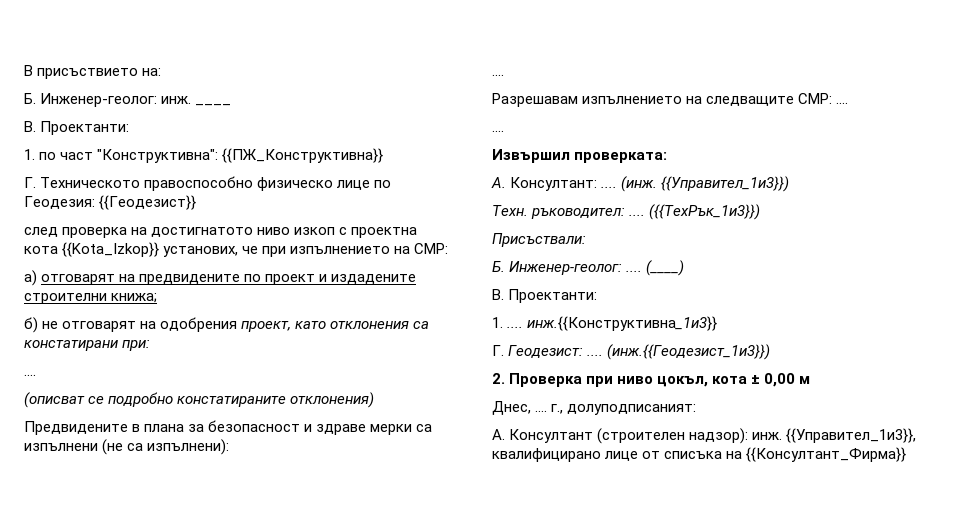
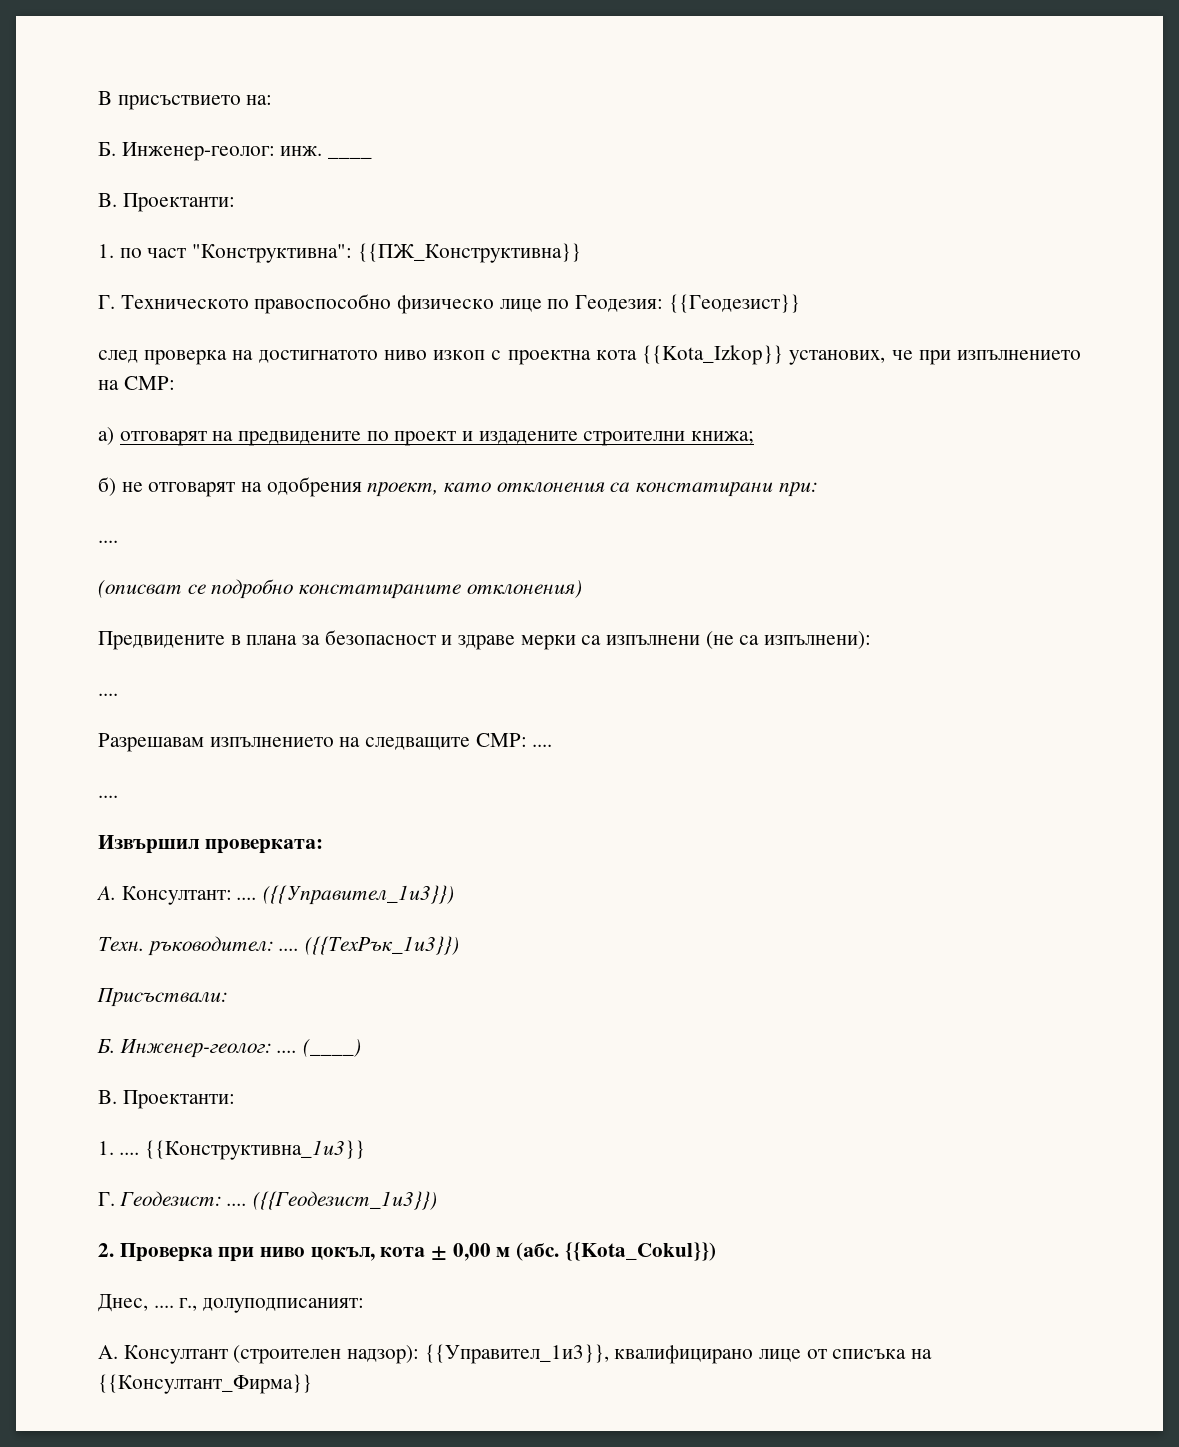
[621,176,790,192] (инж. {{Управител_1и3}}) -> [263,885,455,905] ({{Управител_1и3}})
[527,316,718,331] инж.{{Конструктивна_1и3}} -> [145,1140,366,1160] {{Конструктивна_1и3}}
[607,344,771,360] (инж.{{Геодезист_1и3}}) -> [253,1191,438,1210] ({{Геодезист_1и3}})
(811, 380) none -> [516,1242,716,1261] (абс. {{Kota_Cokul}})
[752,432,783,440] инж. -> (420, 1354) none

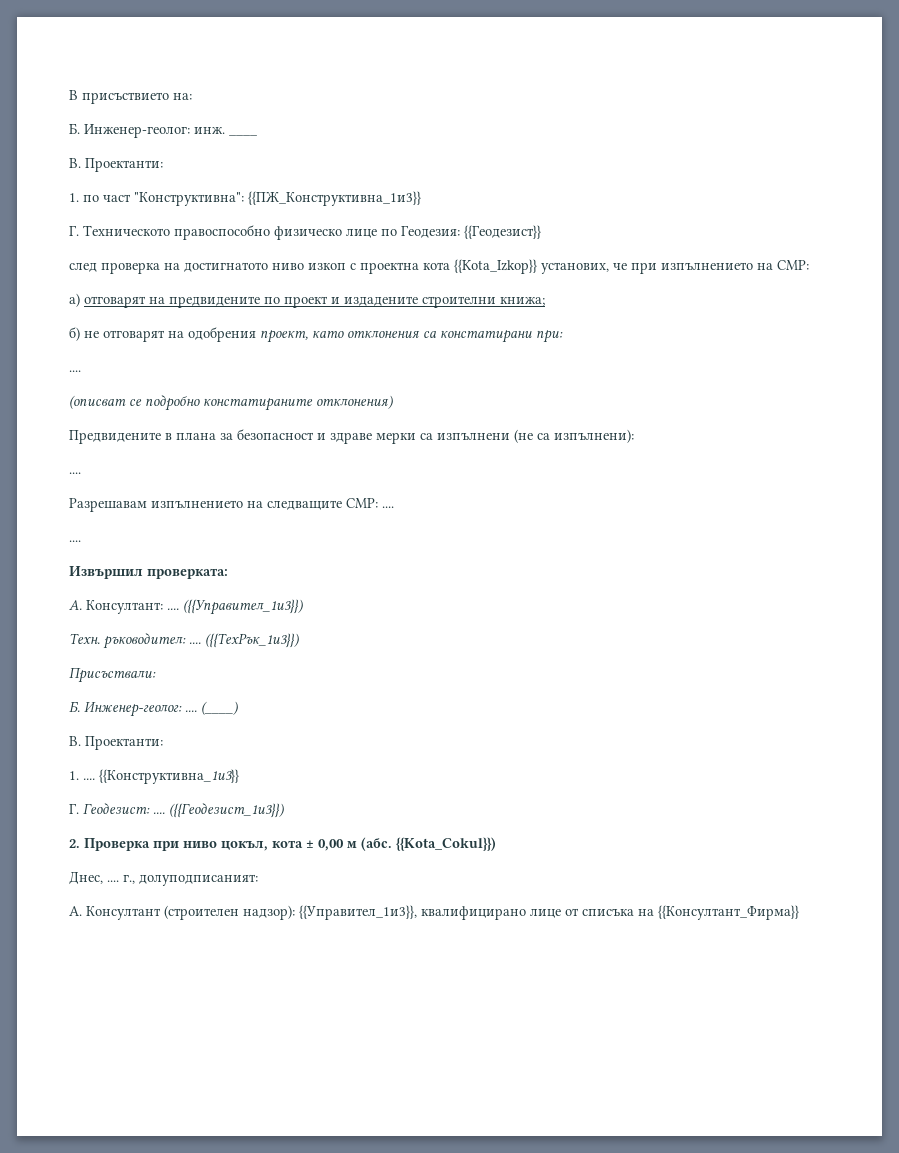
[357,243,581,263] {{ПЖ_Конструктивна}} -> [248,191,421,206] {{ПЖ_Конструктивна_1и3}}

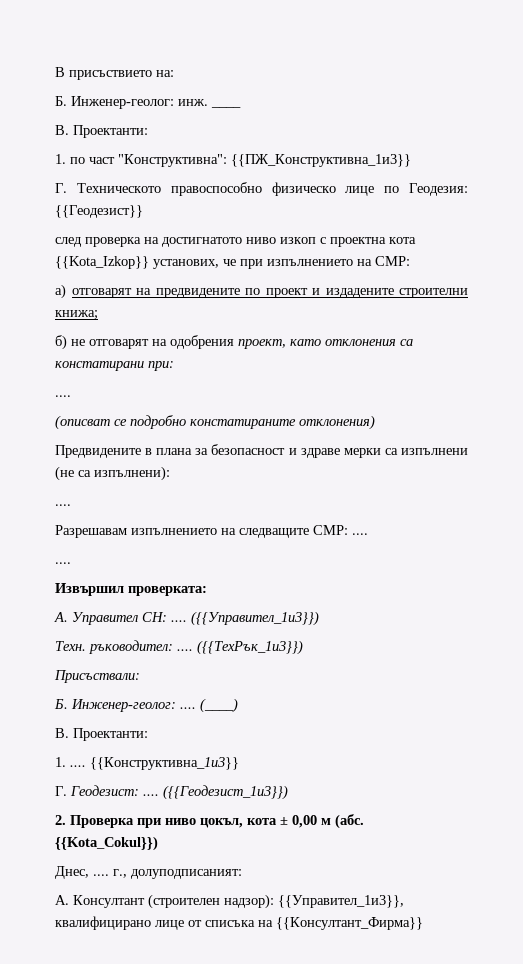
[86,600,163,614] Консултант: -> [72,612,167,625] Управител СН:

